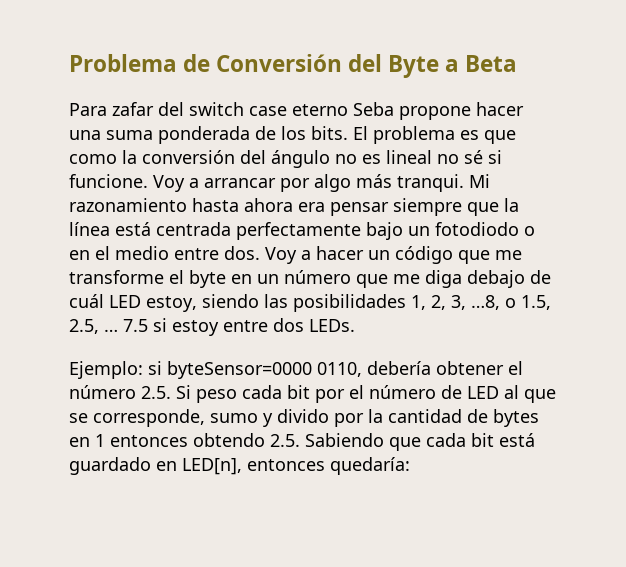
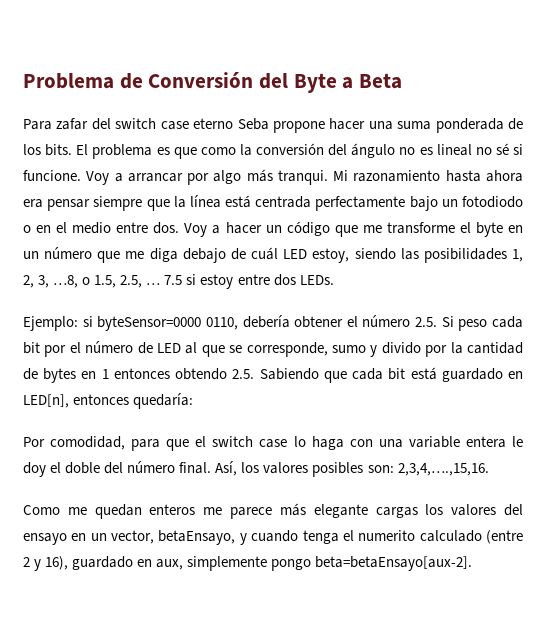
(410, 466) none -> [23,436,524,451] [23,461,489,477] [23,503,523,519] [23,530,524,545] [23,556,473,571] // Por comodidad, para que el switch case lo haga con una variable entera le doy el doble del número final. Así, los valores posibles son: 2,3,4,….,15,16. // Como me quedan enteros me parece más elegante cargas los valores del ensayo en un vector, betaEnsayo, y cuando tenga el numerito calculado (entre 2 y 16), guardado en aux, simplemente pongo beta=betaEnsayo[aux-2].

